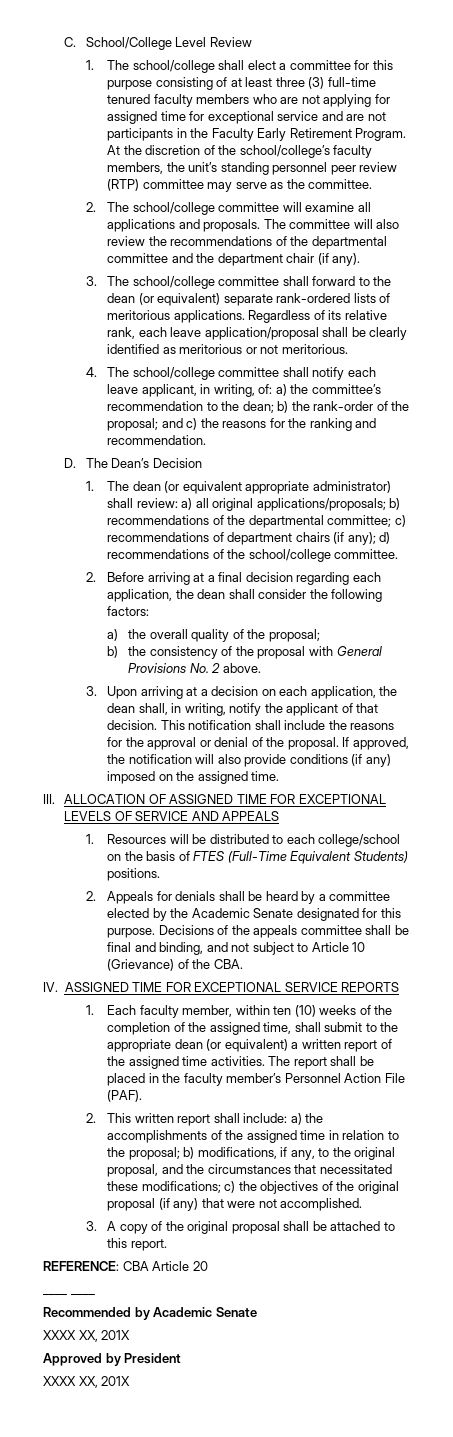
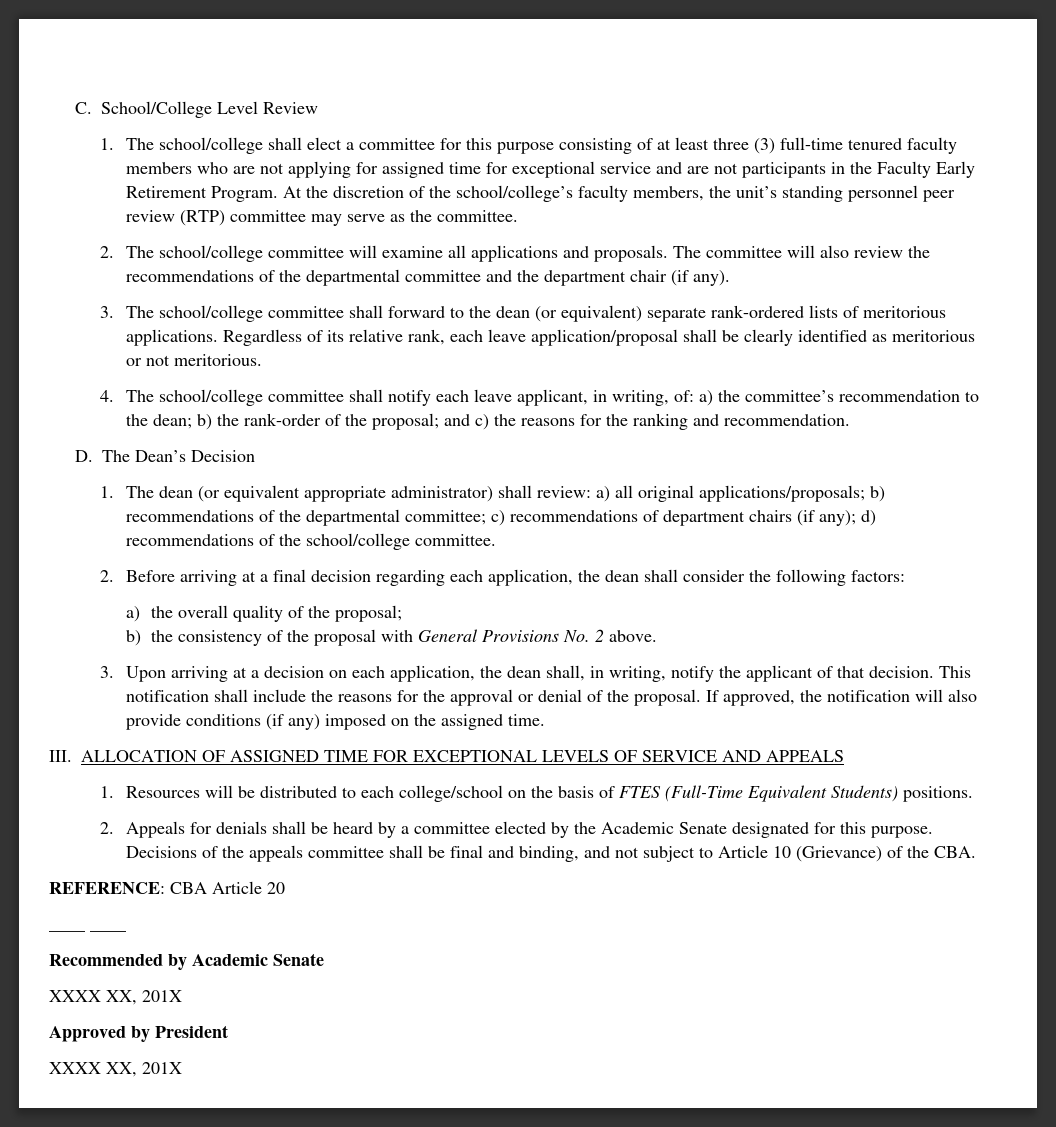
[43,982,400,992] [85,1005,393,1018] [107,1022,399,1035] [107,1039,392,1052] [107,1056,374,1069] [107,1073,405,1086] [107,1090,143,1102] [85,1113,324,1126] [107,1130,399,1143] [107,1147,396,1160] [107,1164,392,1177] [107,1181,399,1194] [107,1198,363,1211] [85,1221,395,1234] [107,1238,167,1251] // IV. ASSIGNED TIME FOR EXCEPTIONAL SERVICE REPORTS // 1. Each faculty member, within ten (10) weeks of the completion of the assigned time, shall submit to the appropriate dean (or equivalent) a written report of the assigned time activities. The report shall be placed in the faculty member’s Personnel Action File (PAF). // 2. This written report shall include: a) the accomplishments of the assigned time in relation to the proposal; b) modifications, if any, to the original proposal, and the circumstances that necessitated these modifications; c) the objectives of the original proposal (if any) that were not accomplished. // 3. A copy of the original proposal shall be attached to this report. -> (976, 852) none

